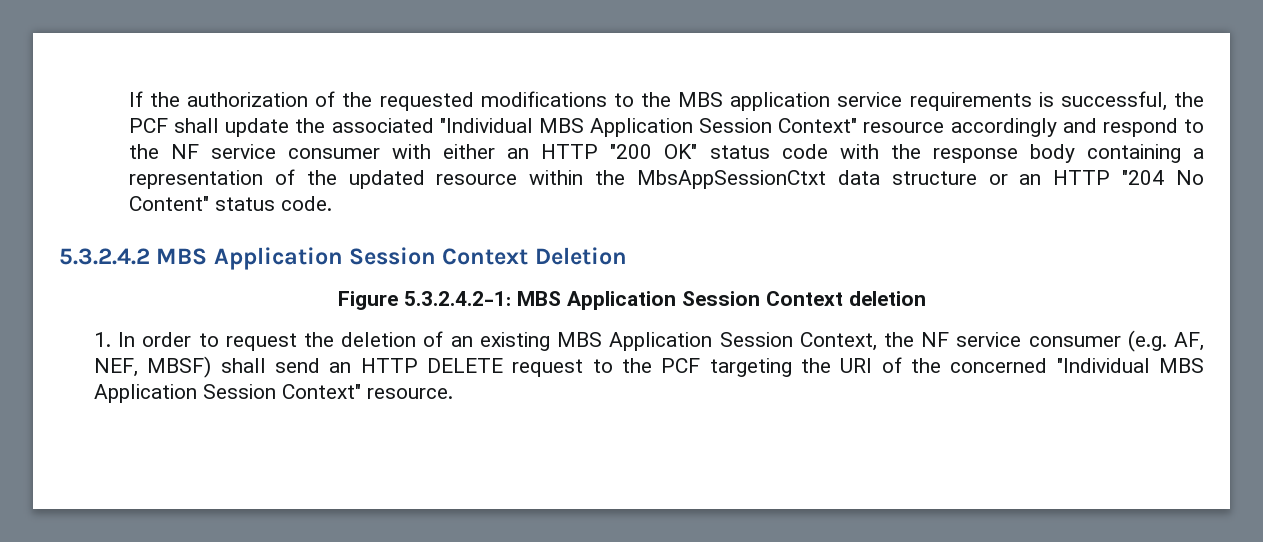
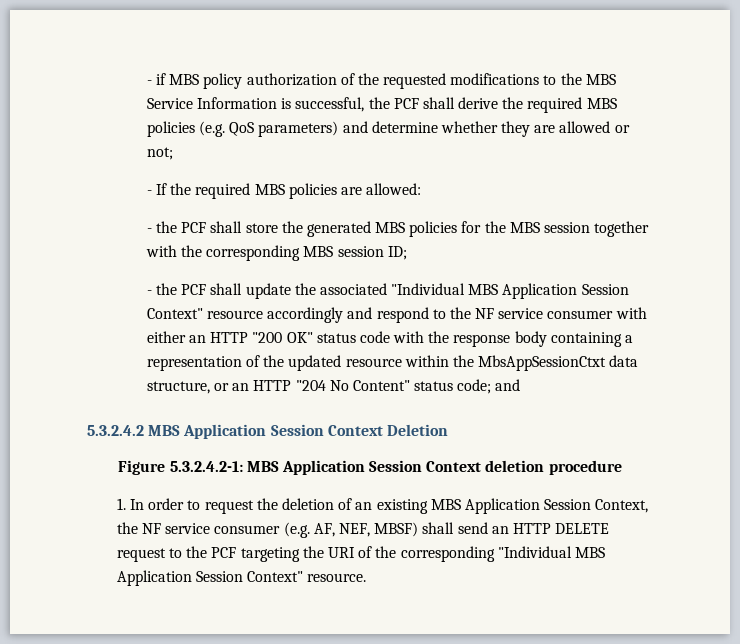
[128,91,181,107] If the -> [146,73,243,89] - if MBS policy
[730,92,1032,111] application service requirements -> [146,97,278,109] Service Information
(220, 125) none -> [458,97,617,113] [146,121,630,137] [146,147,173,160] [146,183,422,199] [146,221,650,237] [145,245,407,261] [146,283,243,295] derive the required MBS policies (e.g. QoS parameters) and determine whether they are allowed or not; // - If the required MBS policies are allowed: // - the PCF shall store the generated MBS policies for the MBS session together with the corresponding MBS session ID; // - the PCF shall
[891,171,977,185] structure -> [146,381,210,394] structure,
[280,196,332,211] code. -> [457,379,521,394] code; and
(926, 298) none -> [548,460,622,475] procedure
[950,358,1048,373] concerned -> [400,546,495,562] corresponding

